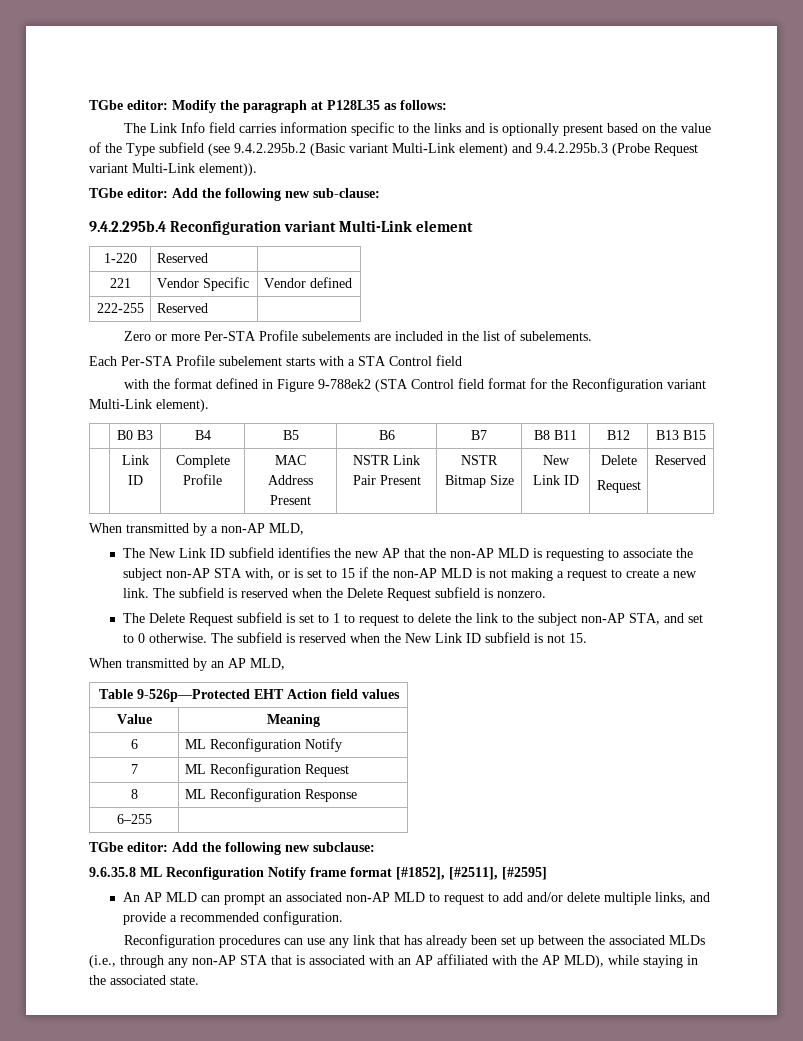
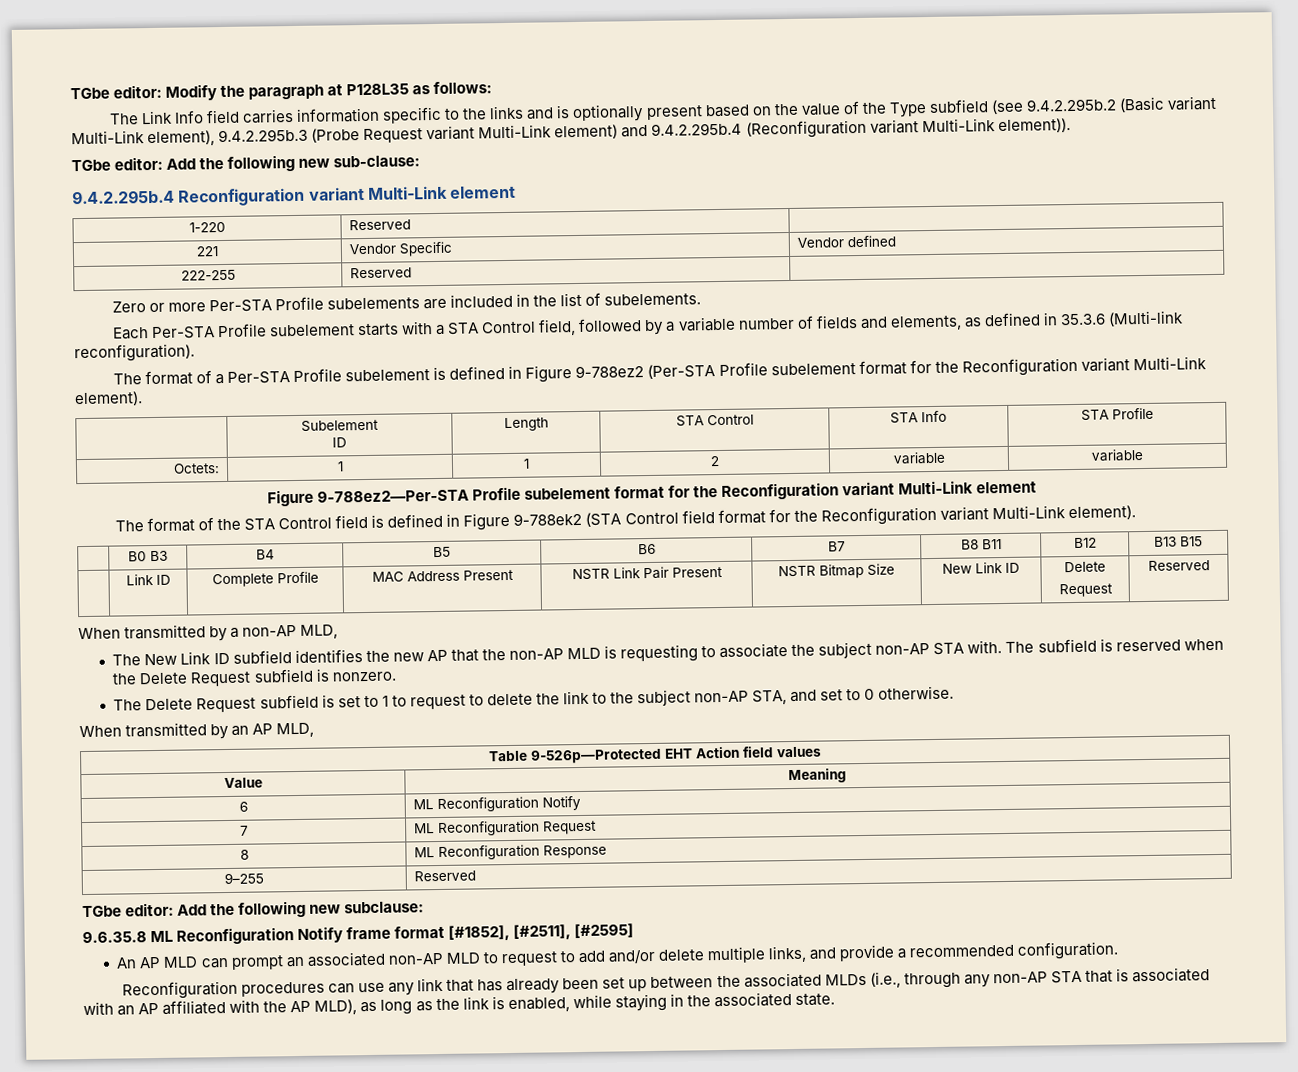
[459,143,532,156] element) and -> [147,130,216,147] element),
(195, 168) none -> [554,118,996,140] element) and 9.4.2.295b.4 (Reconfiguration variant Multi-Link
[436,355,462,366] [124,378,213,389] field // with the format -> [538,310,1185,336] [74,343,195,363] [112,356,1207,386] [74,391,143,407] [301,419,379,432] [332,437,347,448] [503,417,549,432] [675,414,754,427] [890,410,947,424] [1080,407,1154,421] [173,463,221,474] [336,461,344,472] [523,458,530,469] [710,456,720,467] [892,451,946,465] [1091,449,1143,462] [266,480,1038,507] [114,514,385,533] field, followed by a variable number of fields and elements, as defined in 35.3.6 (Multi-link reconfiguration). // The format of a Per-STA Profile subelement is defined in Figure 9-788ez2 (Per-STA Profile subelement format for the Reconfiguration variant Multi-Link element). // | Subelement // ID | Length | STA Control | STA Info | STA Profile // Octets: | 1 | 1 | 2 | variable | variable // Figure 9-788ez2—Per-STA Profile subelement format for the Reconfiguration variant Multi-Link element // The format of the STA Control field is
[244,567,697,581] [122,588,149,598] with, or is set to 15 if the non-AP MLD is not making a request to create a new link. -> [967,640,1003,654] with.
[210,632,587,643] The subfield is reserved when the New Link ID subfield is not 15. -> (954, 692) none
[116,814,152,824] 6–255 | -> [224,872,264,885] [413,870,476,882] 9–255 | Reserved
(604, 961) none -> [360,996,570,1015] as long as the link is enabled,

